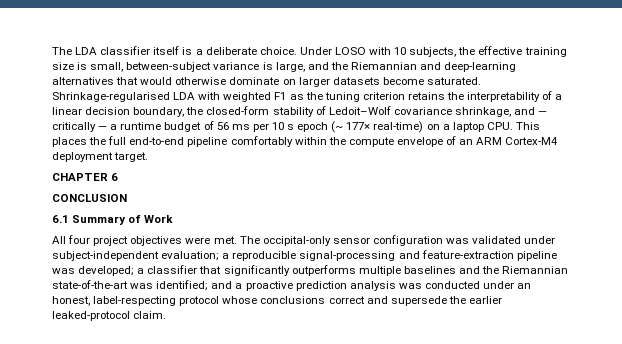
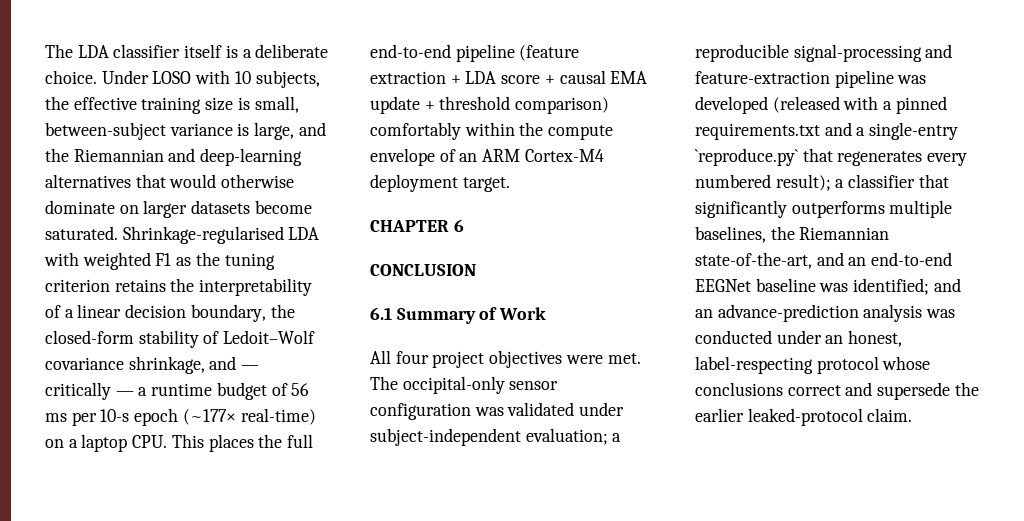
[271,121,371,133] 10 s epoch (~ 177× -> [100,408,236,426] 10-s epoch (~177×
(228, 142) none -> [519,45,580,61] [370,70,648,84] [370,96,610,114] (feature extraction + LDA score + causal EMA update + threshold comparison)
[78,266,135,276] developed; -> [695,96,947,114] [695,122,959,140] [695,148,968,166] [695,174,831,191] developed (released with a pinned requirements.txt and a single-entry `reproduce.py` that regenerates every numbered result);
[403,266,569,274] [52,280,347,291] baselines and the Riemannian state-of-the-art was identified; and a proactive prediction -> [695,226,890,243] [695,252,953,269] [695,278,961,295] [695,304,859,322] baselines, the Riemannian state-of-the-art, and an end-to-end EEGNet baseline was identified; and an advance-prediction

